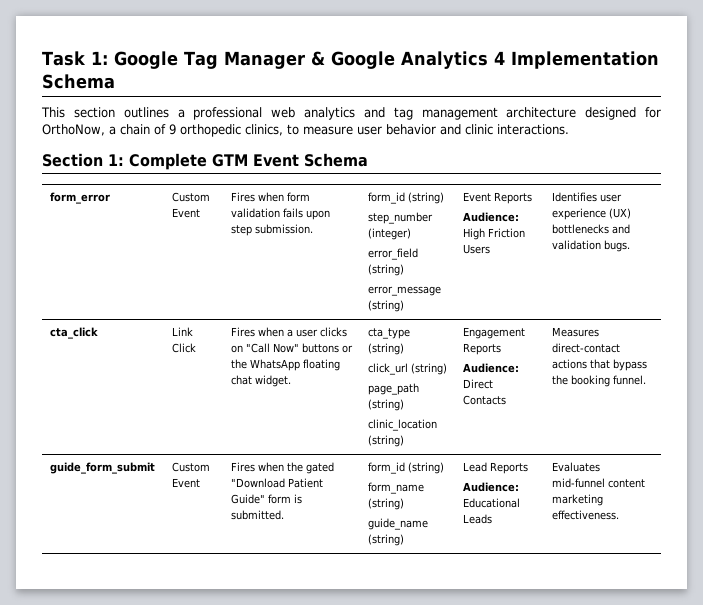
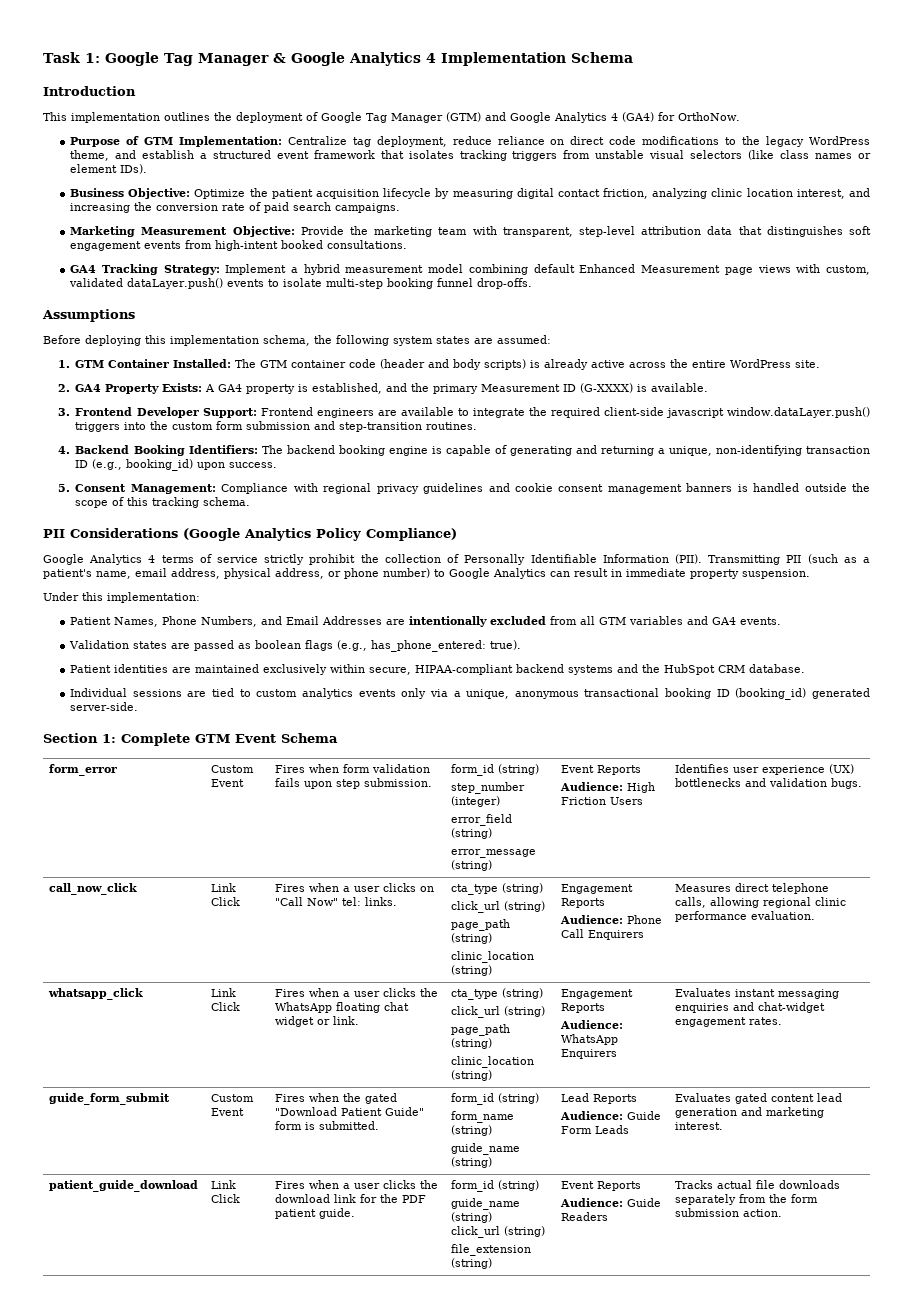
(115, 81) none -> [43,86,136,96] // Introduction
[73,107,661,120] [42,124,569,137] section outlines a professional web analytics and tag management architecture designed for OrthoNow, a chain of 9 orthopedic clinics, to measure user behavior and clinic interactions. -> [71,112,740,123] [70,136,870,147] [70,150,872,161] [70,164,148,174] [70,188,870,199] [70,202,401,213] [70,226,871,237] [70,240,408,251] [70,264,870,275] [69,278,533,289] [42,309,135,322] [43,335,551,346] [57,359,821,370] [57,383,709,394] [57,407,871,418] [75,421,478,432] [57,445,871,456] [75,459,278,471] [57,483,871,494] [75,497,251,508] [43,528,457,541] [43,554,871,565] [43,568,810,579] [43,592,200,603] [70,616,782,627] [69,640,522,652] [70,664,806,675] [70,688,870,700] [70,702,139,711] implementation outlines the deployment of Google Tag Manager (GTM) and Google Analytics 4 (GA4) for OrthoNow. // Purpose of GTM Implementation: Centralize tag deployment, reduce reliance on direct code modifications to the legacy WordPress theme, and establish a structured event framework that isolates tracking triggers from unstable visual selectors (like class names or element IDs). // Business Objective: Optimize the patient acquisition lifecycle by measuring digital contact friction, analyzing clinic location interest, and increasing the conversion rate of paid search campaigns. // Marketing Measurement Objective: Provide the marketing team with transparent, step-level attribution data that distinguishes soft engagement events from high-intent booked consultations. // GA4 Tracking Strategy: Implement a hybrid measurement model combining default Enhanced Measurement page views with custom, validated dataLayer.push() events to isolate multi-step booking funnel drop-offs. // Assumptions // Before deploying this implementation schema, the following system states are assumed: // 1. GTM Container Installed: The GTM container code (header and body scripts) is already active across the entire WordPress site. // 2. GA4 Property Exists: A GA4 property is established, and the primary Measurement ID (G-XXXX) is available. // 3. Frontend Developer Support: Frontend engineers are available to integrate the required client-side javascript window.dataLayer.push() triggers into the custom form submission and step-transition routines. // 4. Backend Booking Identifiers: The backend booking engine is capable of generating and returning a unique, non-identifying transaction ID (e.g., booking_id) upon success. // 5. Consent Management: Compliance with regional privacy guidelines and cookie consent management banners is handled outside the scope of this tracking schema. // PII Considerations (Google Analytics Policy Compliance) // Google Analytics 4 terms of service strictly prohibit the collection of Personally Identifiable Information (PII). Transmitting PII (such as a patient's name, email address, physical address, or phone number) to Google Analytics can result in immediate property suspension. // Under this implementation: // Patient Names, Phone Numbers, and Email Addresses are intentionally excluded from all GTM variables and GA4 events. // Validation states are passed as boolean flags (e.g., has_phone_entered: true). // Patient identities are maintained exclusively within secure, HIPAA-compliant backend systems and the HubSpot CRM database. // Individual sessions are tied to custom analytics events only via a unique, anonymous transactional booking ID (booking_id) generated server-side.
[50,327,99,339] cta_click -> [49,883,138,895] call_now_click
[302,343,354,353] [231,359,341,371] [231,375,292,387] buttons or the WhatsApp floating chat widget. -> [342,897,398,906] tel: links.
[463,379,494,389] [463,395,507,405] [552,327,600,337] [552,343,621,353] [552,359,648,371] [552,375,647,387] Direct Contacts | Measures direct-contact actions that bypass the booking funnel. -> [627,915,663,924] [561,929,645,940] [675,883,830,894] [675,897,847,908] [675,911,816,922] [48,988,144,1000] [211,988,237,997] [211,1002,241,1011] [275,988,439,997] [275,1002,410,1013] [275,1016,360,1027] [451,988,544,1000] [451,1006,546,1018] [451,1024,511,1036] [451,1038,493,1049] [451,1056,535,1068] [451,1070,493,1081] [561,989,634,999] [561,1003,606,1013] [560,1020,624,1029] [561,1034,619,1045] [561,1049,618,1059] [675,988,840,999] [675,1002,826,1013] [675,1017,783,1027] Phone Call Enquirers | Measures direct telephone calls, allowing regional clinic performance evaluation. // whatsapp_click | Link Click | Fires when a user clicks the WhatsApp floating chat widget or link. | cta_type (string) // click_url (string) // page_path (string) // clinic_location (string) | Engagement Reports // Audience: WhatsApp Enquirers | Evaluates instant messaging enquiries and chat-widget engagement rates.
[463,498,521,508] Educational -> [627,1111,662,1120] [561,1126,593,1134] Guide Form
[552,478,646,488] [552,494,604,506] [552,510,620,520] mid-funnel content marketing effectiveness. -> [735,1093,843,1104] [675,1107,825,1118] [675,1122,724,1130] [49,1180,199,1192] [211,1180,237,1189] [211,1194,241,1203] [275,1180,439,1189] [275,1194,427,1203] [275,1208,356,1219] [451,1180,540,1192] [451,1198,521,1210] [451,1212,493,1223] [451,1226,546,1238] [451,1244,532,1256] [451,1258,493,1269] [561,1181,642,1191] [560,1198,662,1207] [561,1212,609,1221] [675,1180,841,1189] [675,1194,819,1205] [675,1208,783,1217] gated content lead generation and marketing interest. // patient_guide_download | Link Click | Fires when a user clicks the download link for the PDF patient guide. | form_id (string) // guide_name (string) // click_url (string) // file_extension (string) | Event Reports // Audience: Guide Readers | Tracks actual file downloads separately from the form submission action.

